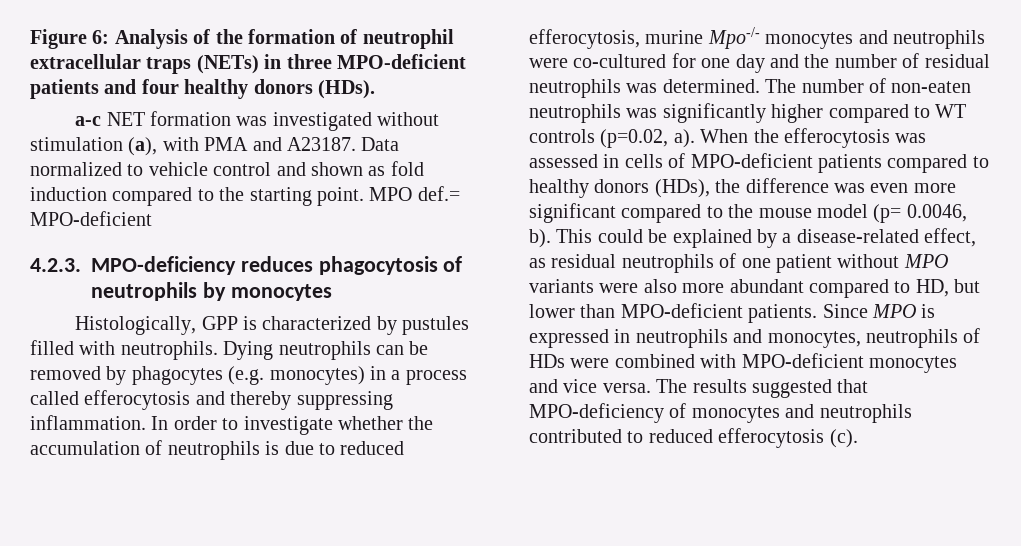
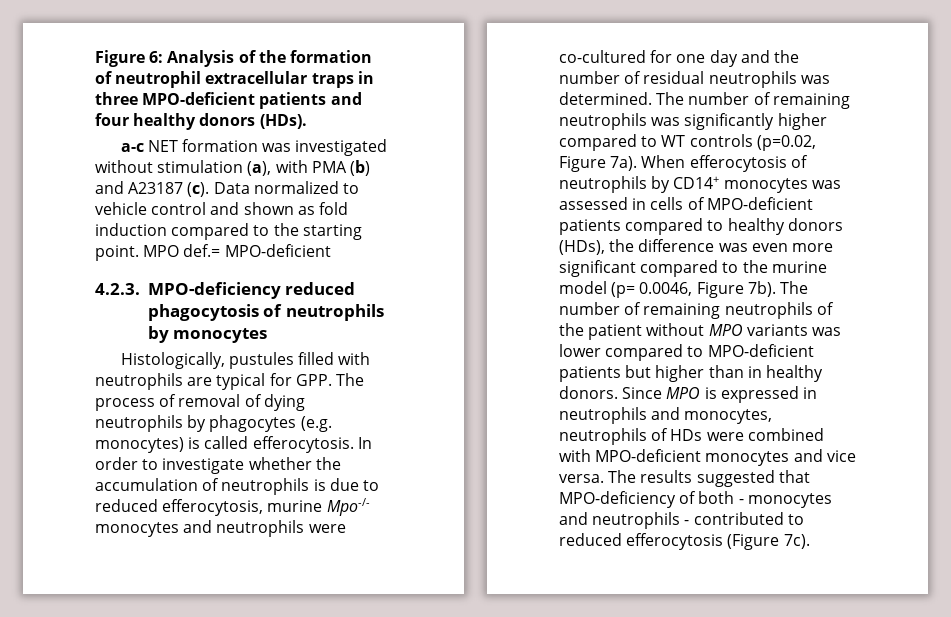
[196,55,259,74] (NETs) -> (354, 80) none
[252,137,356,151] and A23187. -> [349,160,370,176] [95,181,210,197] (b) and A23187 (c).
[240,256,313,272] reduces -> [285,282,356,295] reduced
[201,316,470,335] [30,340,429,360] [30,366,467,385] [30,390,393,410] [30,415,146,430] GPP is characterized by pustules filled with neutrophils. Dying neutrophils can be removed by phagocytes (e.g. monocytes) in a process called efferocytosis and thereby suppressing inflammation. -> [228,352,371,369] [95,373,364,390] [95,394,305,411] [95,415,332,432] [95,436,354,453] pustules filled with neutrophils are typical for GPP. The process of removal of dying neutrophils by phagocytes (e.g. monocytes) is called efferocytosis.
[891,81,972,93] non-eaten -> [772,93,850,109] remaining
[673,128,890,148] a). When the efferocytosis -> [559,155,808,172] [559,176,808,193] Figure 7a). When efferocytosis of neutrophils by CD14+ monocytes
[758,208,812,218] mouse -> [771,261,827,273] murine
[529,228,977,248] [529,253,771,273] b). This could be explained by a disease-related effect, as residual neutrophils of one -> [696,281,808,298] [559,302,834,319] [559,323,584,336] Figure 7b). The number of remaining neutrophils of the
[599,279,981,298] [529,303,818,323] were also more abundant compared to HD, but lower than MPO-deficient patients. -> [811,327,841,336] [559,344,814,361] [559,365,823,382] [559,386,618,399] was lower compared to MPO-deficient patients but higher than in healthy donors.
[691,404,912,423] monocytes and neutrophils -> [698,491,832,508] [559,512,690,529] both - monocytes and neutrophils -
[829,429,858,448] (c). -> [727,534,810,550] (Figure 7c).

